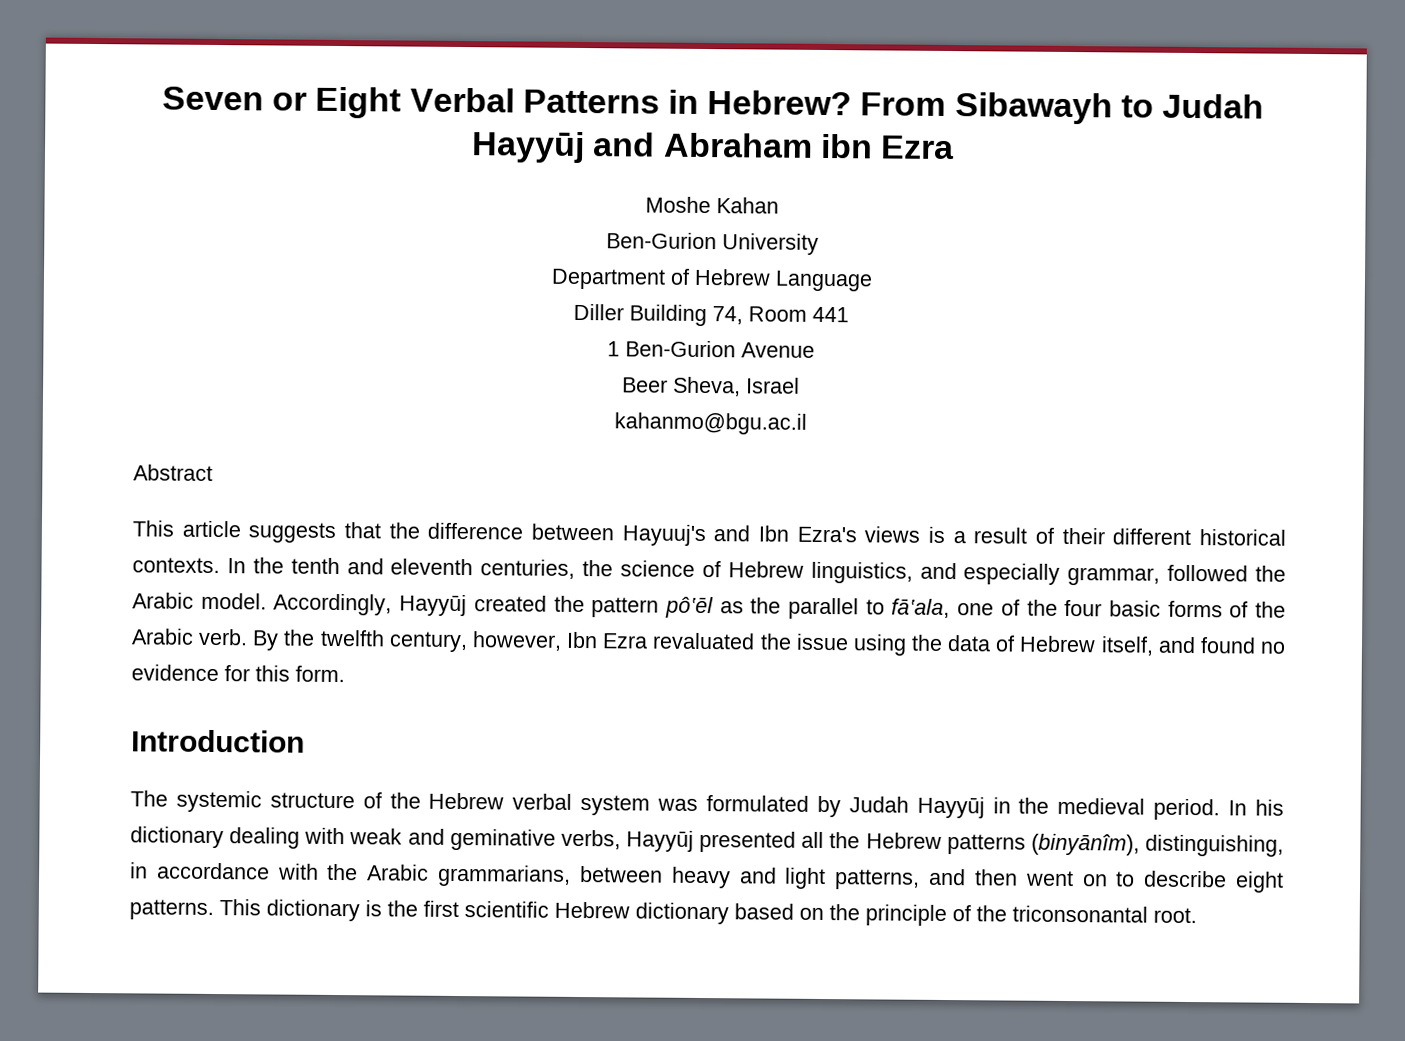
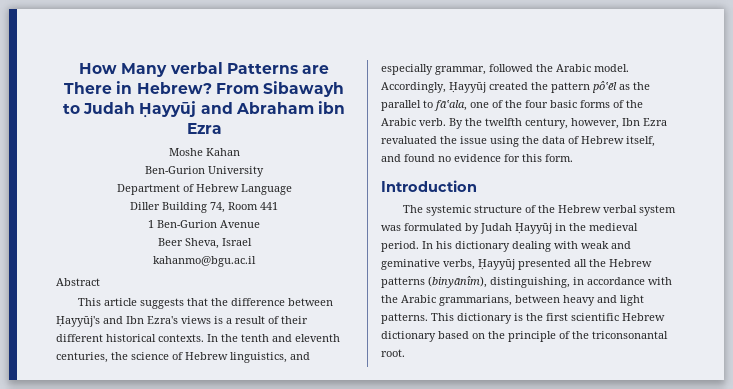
[162,86,660,119] Seven or Eight Verbal Patterns -> [79,62,329,77] [64,82,113,94] How Many verbal Patterns are There
[471,131,586,164] Hayyūj -> [139,101,197,118] Ḥayyūj
[621,524,706,547] Hayuuj's -> [56,316,100,327] Ḥayyūj's
[399,594,468,617] Hayyūj -> [449,82,486,93] Ḥayyūj
[916,796,985,819] Hayyūj -> [515,223,552,234] Ḥayyūj
[626,830,695,852] Hayyūj -> [478,259,515,270] Ḥayyūj
[834,868,1285,893] patterns, and then went on to describe eight -> (644, 300) none

